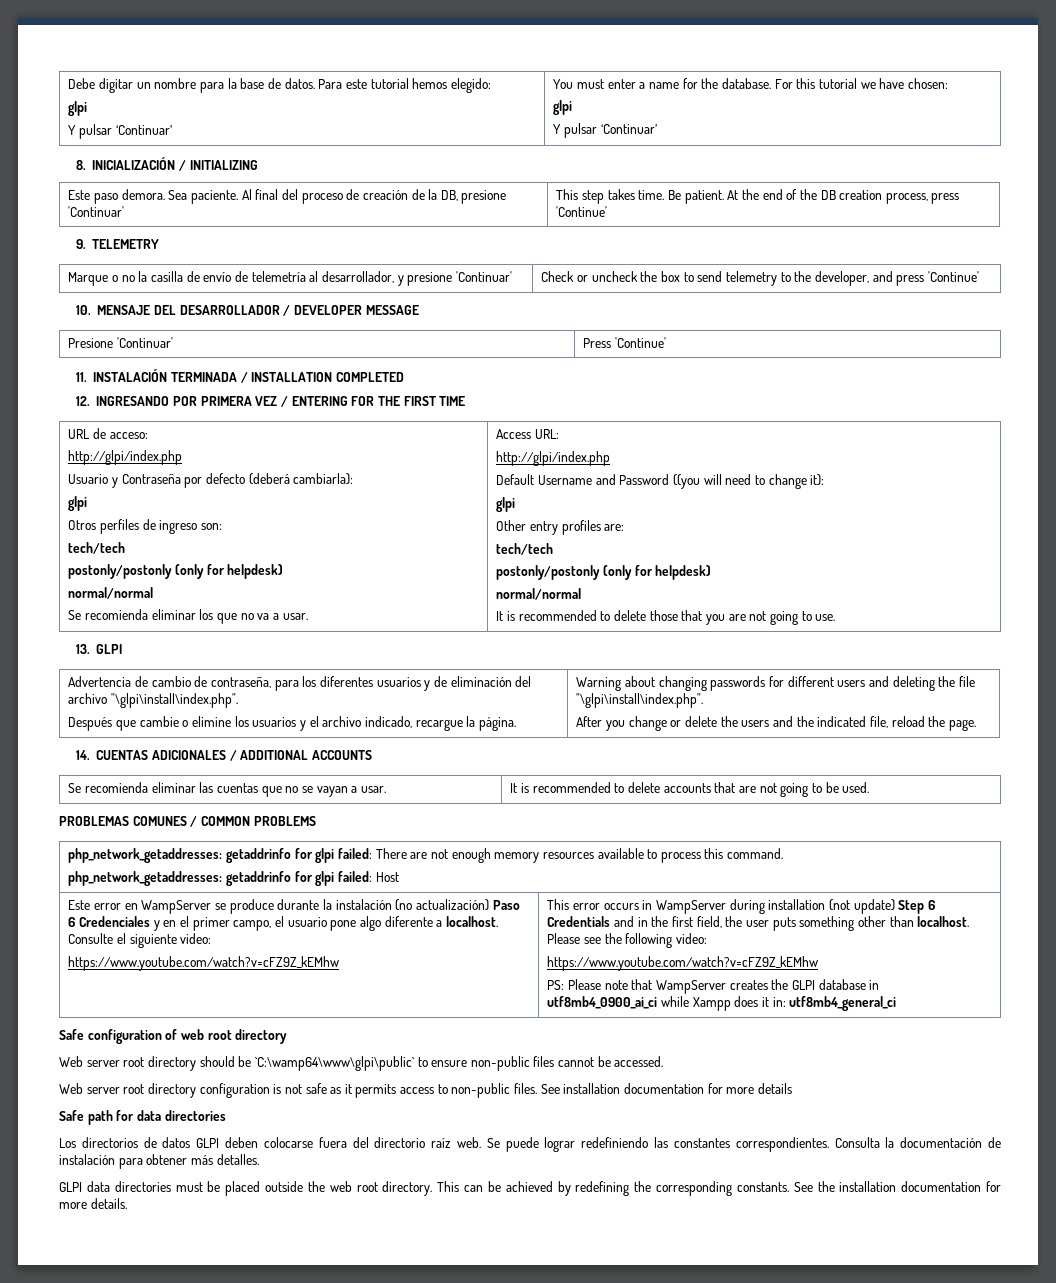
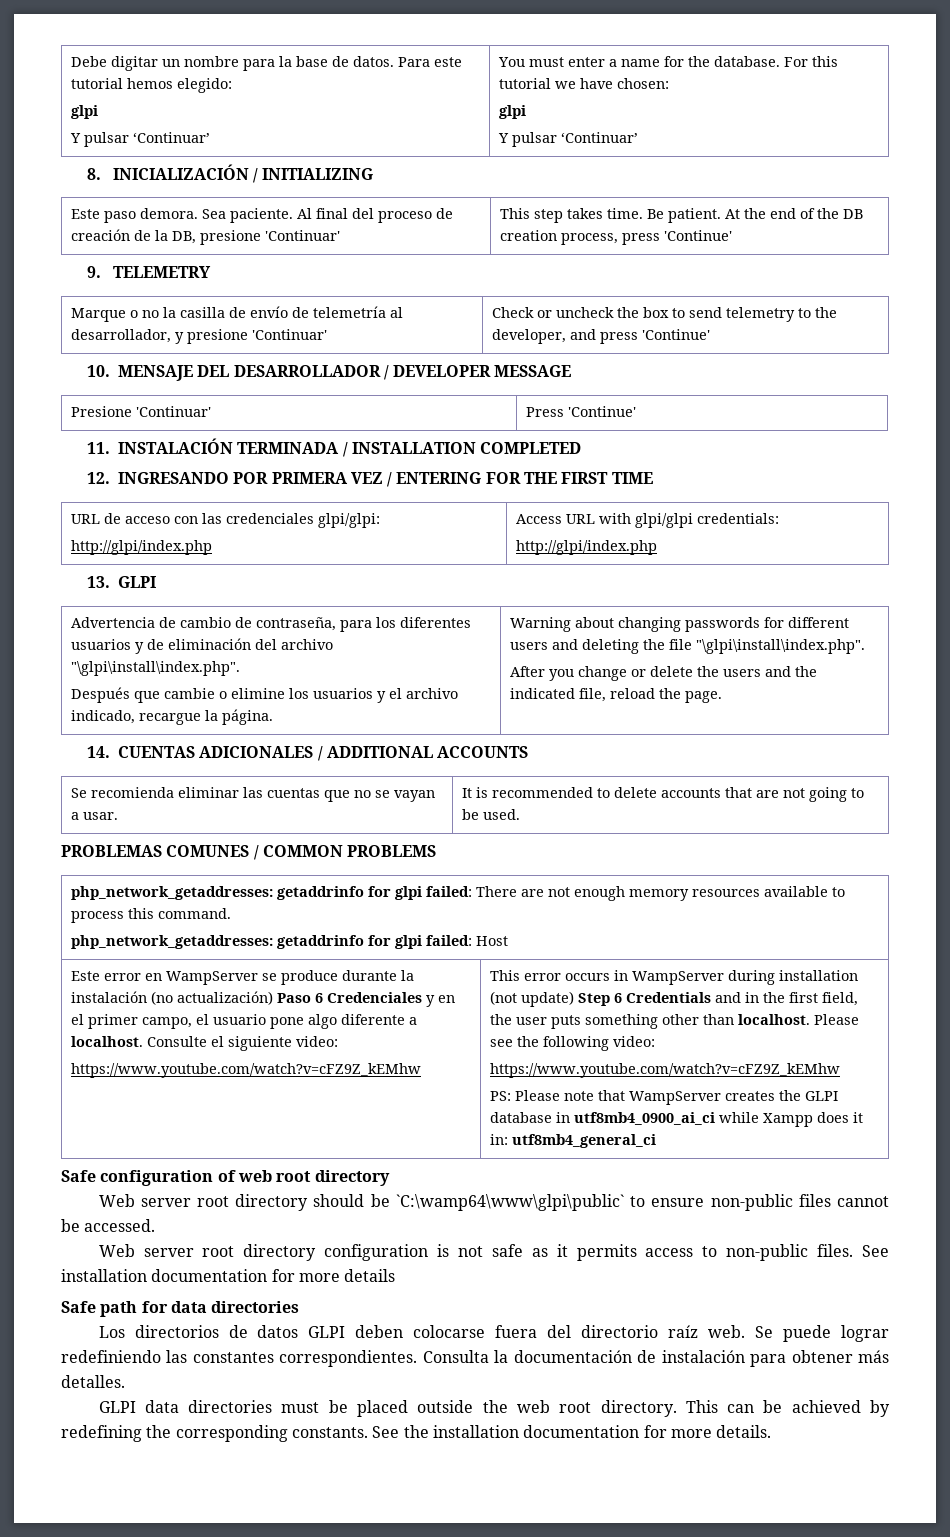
[109,432,148,439] [68,450,183,465] [68,473,354,488] [68,496,88,511] [68,519,223,534] [68,542,126,554] [68,564,284,579] [68,587,154,599] [68,609,308,624] [496,429,560,439] [496,451,611,466] [496,474,825,489] [496,497,516,512] [496,520,625,535] [496,543,554,555] [496,565,712,580] [496,588,582,600] [496,610,836,625] acceso: // http://glpi/index.php // Usuario y Contraseña por defecto (deberá cambiarla): // glpi // Otros perfiles de ingreso son: // tech/tech // postonly/postonly (only for helpdesk) // normal/normal // Se recomienda eliminar los que no va a usar. | Access URL: // http://glpi/index.php // Default Username and Password ((you will need to change it): // glpi // Other entry profiles are: // tech/tech // postonly/postonly (only for helpdesk) // normal/normal // It is recommended to delete those that you are not going to use. -> [124,513,380,528] [70,540,212,555] [515,513,779,528] [515,540,657,555] acceso con las credenciales glpi/glpi: // http://glpi/index.php | Access URL with glpi/glpi credentials: // http://glpi/index.php

